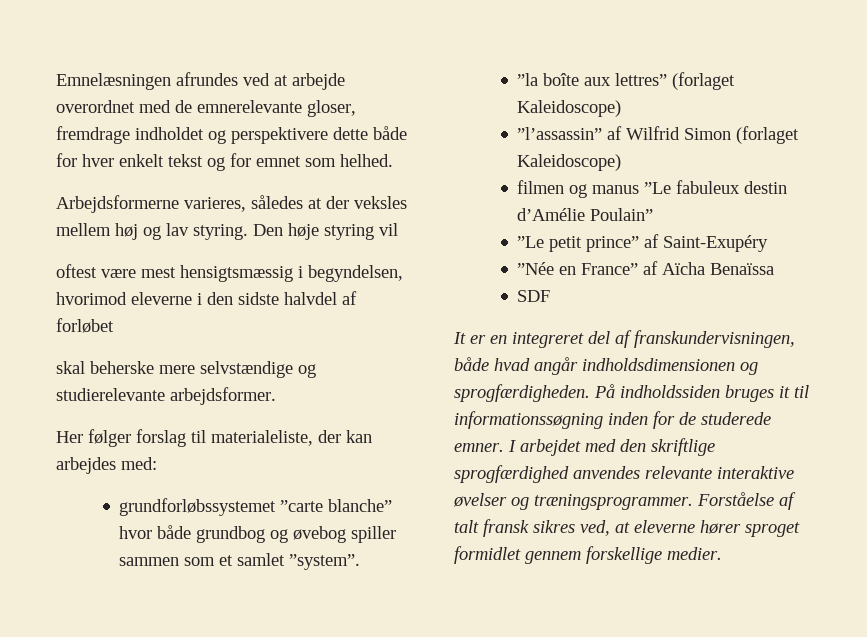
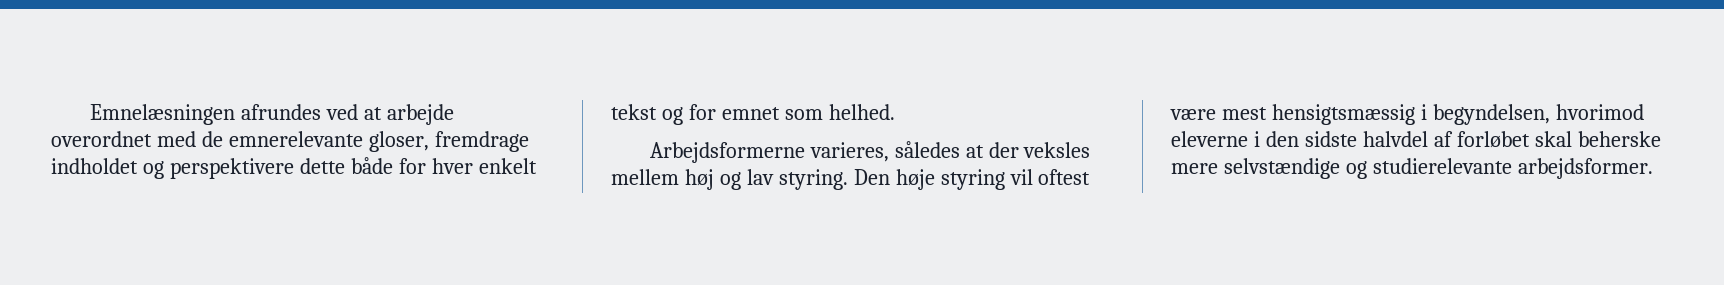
(398, 229) // -> (1033, 177) none
(114, 325) // -> (1530, 139) none
[56,429,372,447] [56,457,157,474] [119,498,393,516] [119,525,397,543] [119,553,361,570] [517,72,736,90] [517,100,622,117] [517,126,800,144] [517,154,622,171] [517,180,788,198] [517,208,654,221] [517,234,769,252] [517,261,775,275] [517,290,551,302] [453,330,795,348] [454,357,758,375] [454,384,809,402] [454,411,771,429] [454,438,715,456] [454,465,794,483] [453,492,796,510] [454,519,800,537] [454,546,722,564] // Her følger forslag til materialeliste, der kan arbejdes med: // grundforløbssystemet ”carte blanche” hvor både grundbog og øvebog spiller sammen som et samlet ”system”. // ”la boîte aux lettres” (forlaget Kaleidoscope) // ”l’assassin” af Wilfrid Simon (forlaget Kaleidoscope) // filmen og manus ”Le fabuleux destin d’Amélie Poulain” // ”Le petit prince” af Saint-Exupéry // ”Née en France” af Aïcha Benaïssa // SDF // It er en integreret del af franskundervisningen, både hvad angår indholdsdimensionen og sprogfærdigheden. På indholdssiden bruges it til informationssøgning inden for de studerede emner. I arbejdet med den skriftlige sprogfærdighed anvendes relevante interaktive øvelser og træningsprogrammer. Forståelse af talt fransk sikres ved, at eleverne hører sproget formidlet gennem forskellige medier. -> (1653, 168) none

